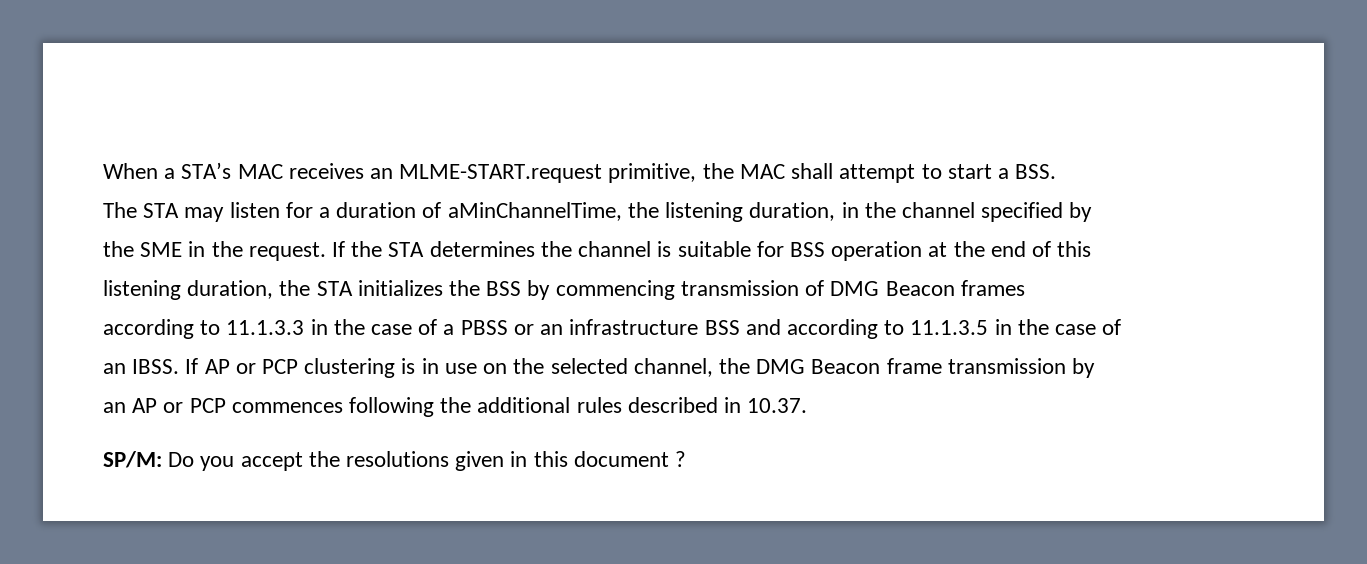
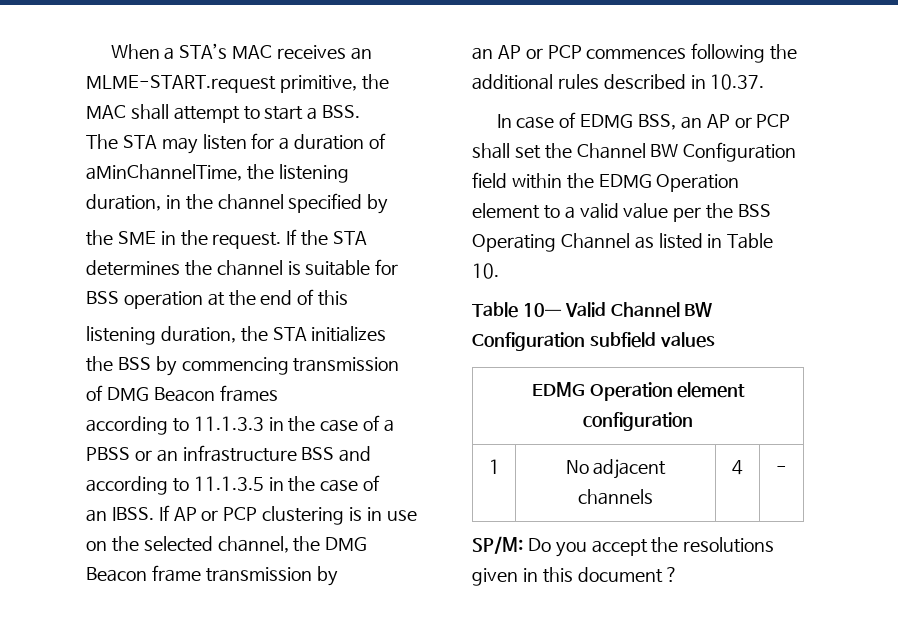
(808, 405) none -> [496,112,791,130] [472,142,797,162] [472,172,740,192] [472,203,772,222] [472,233,774,252] [472,263,499,279] [472,302,713,318] [472,332,715,351] [531,382,746,401] [583,412,693,431] [488,459,500,474] [565,459,667,479] [578,489,654,505] [732,460,743,475] [776,466,787,473] // In case of EDMG BSS, an AP or PCP shall set the Channel BW Configuration field within the EDMG Operation element to a valid value per the BSS Operating Channel as listed in Table 10. // Table 10— Valid Channel BW Configuration subfield values // EDMG Operation element configuration // 1 | No adjacent channels | 4 | -

